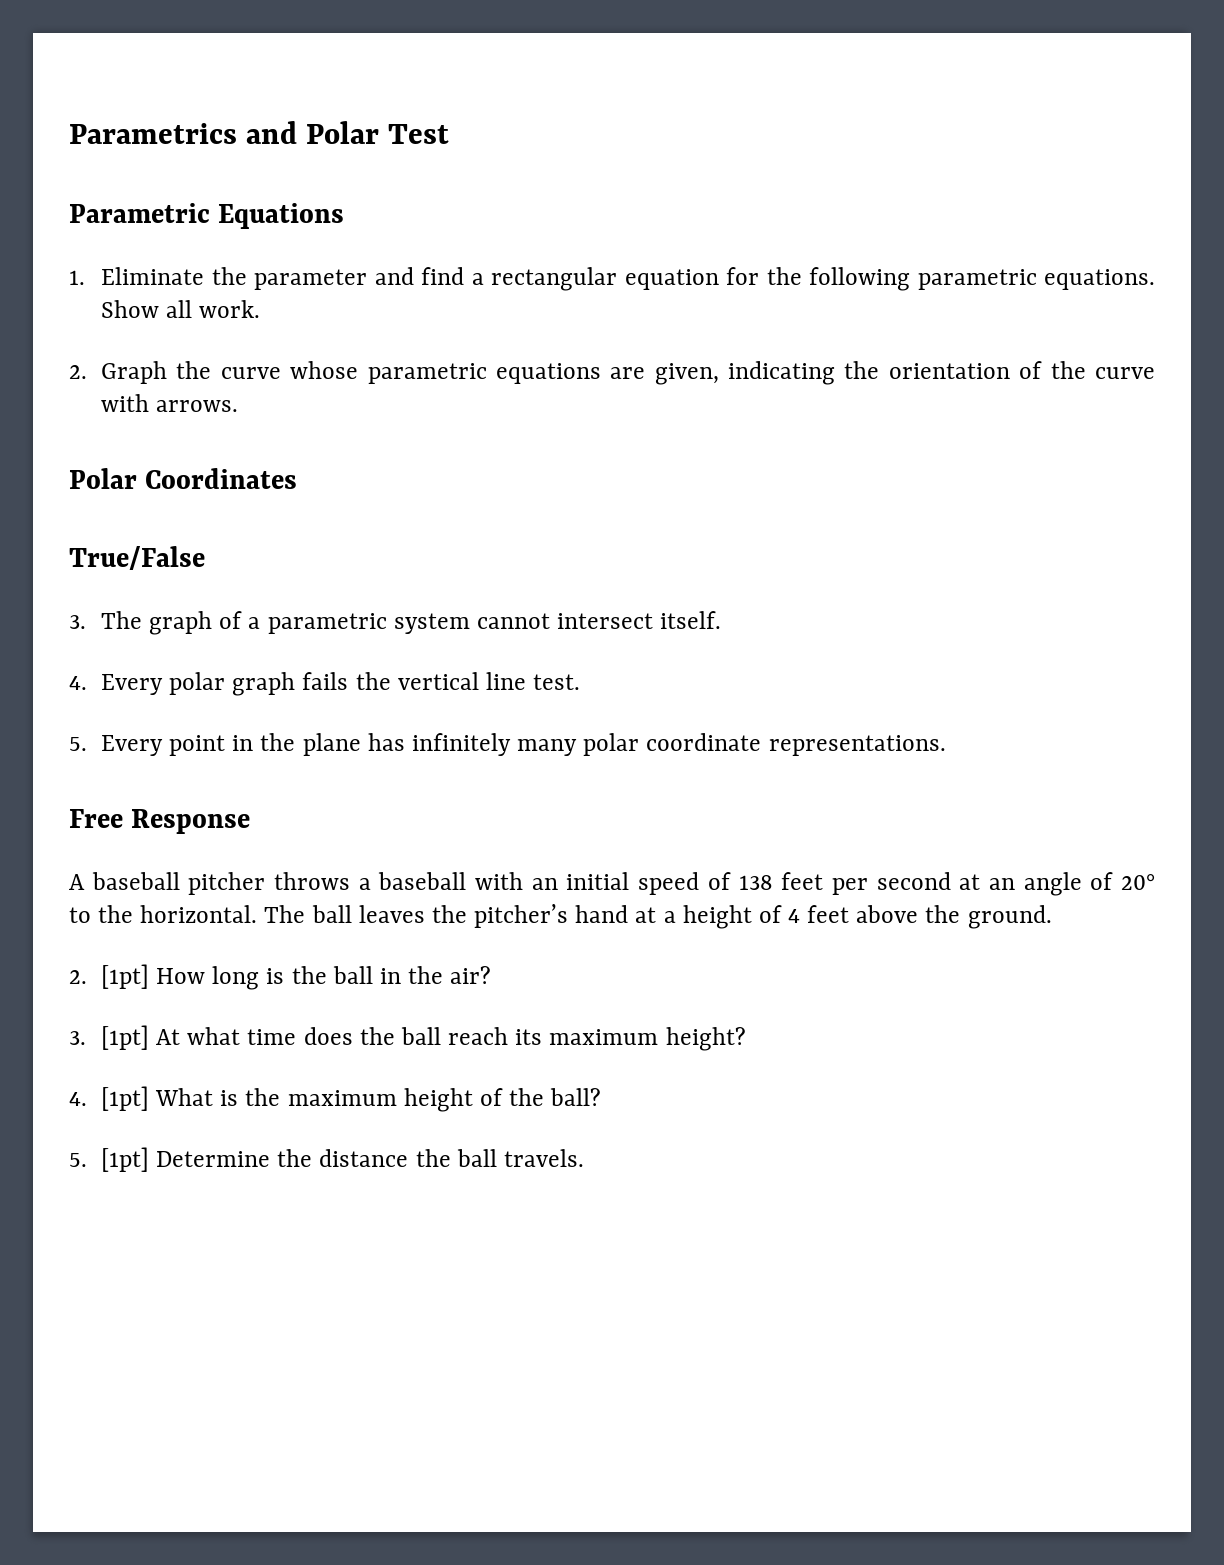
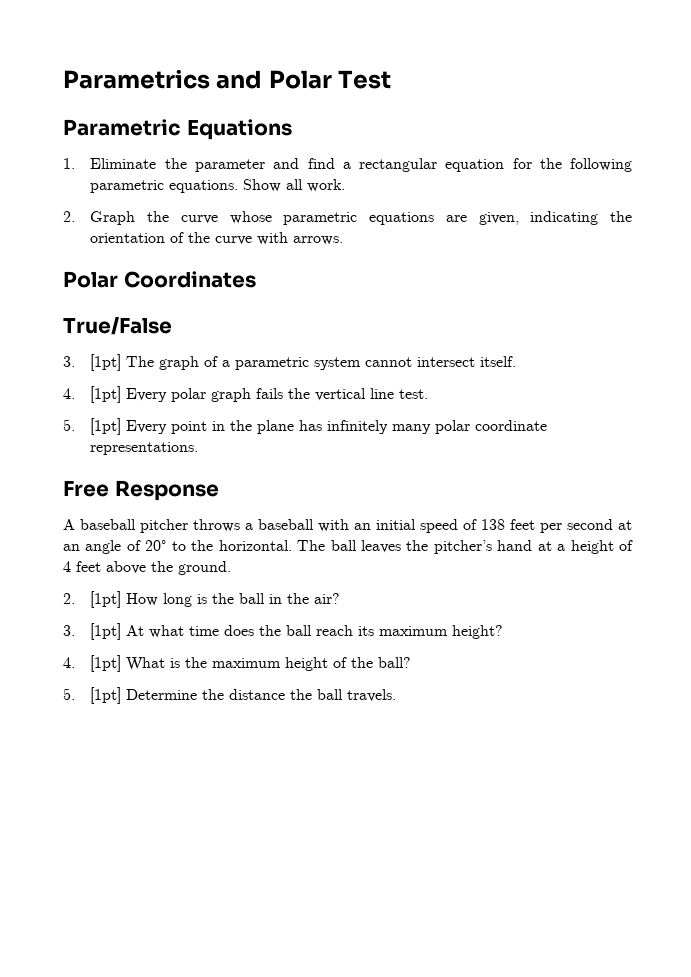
(86, 622) none -> [90,354,122,371] [1pt]
(87, 683) none -> [90,386,122,403] [1pt]
(87, 744) none -> [90,418,122,435] [1pt]

